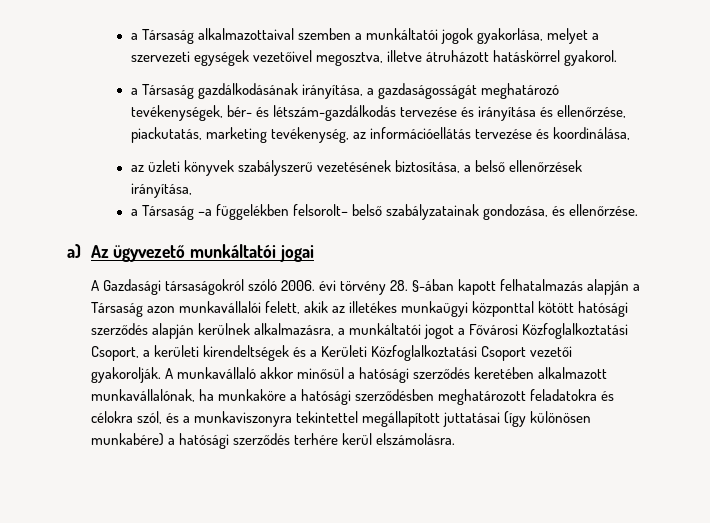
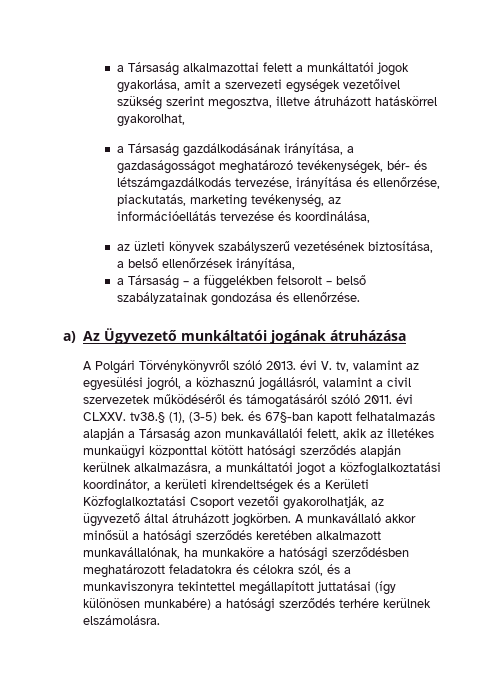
[130,28,351,44] a Társaság alkalmazottaival szemben -> [116,62,292,76] a Társaság alkalmazottai felett
[547,28,589,44] melyet -> [183,79,210,89] amit
(312, 56) none -> [116,96,204,110] szükség szerint
[564,50,618,66] gyakorol. -> [116,114,185,127] gyakorolhat,
[378,83,478,99] gazdaságosságát -> [116,160,215,174] gazdaságosságot
[272,105,475,121] létszám-gazdálkodás tervezése és -> [116,177,292,191] létszámgazdálkodás tervezése,
[197,204,349,220] –a függelékben felsorolt– -> [182,275,332,289] – a függelékben felsorolt –
[483,204,549,220] gondozása, -> [210,292,272,306] gondozása
[113,244,314,262] [90,279,455,295] ügyvezető munkáltatói jogai // A Gazdasági társaságokról szóló 2006. évi törvény 28. §-ában -> [103,328,406,344] [82,360,419,374] [82,377,411,391] [82,394,413,408] [82,411,313,423] Ügyvezető munkáltatói jogának átruházása // A Polgári Törvénykönyvről szóló 2013. évi V. tv, valamint az egyesülési jogról, a közhasznú jogállásról, valamint a civil szervezetek működéséről és támogatásáról szóló 2011. évi CLXXV. tv38.§ (1), (3-5) bek. és 67§-ban
[469,323,629,339] [90,346,139,361] Fővárosi Közfoglalkoztatási Csoport, -> [339,462,441,476] [82,479,150,491] közfoglalkoztatási koordinátor,
[90,367,161,383] gyakorolják. -> [282,496,384,510] [82,513,291,527] gyakorolhatják, az ügyvezető által átruházott jogkörben.
[341,433,372,445] kerül -> [382,598,431,608] kerülnek

